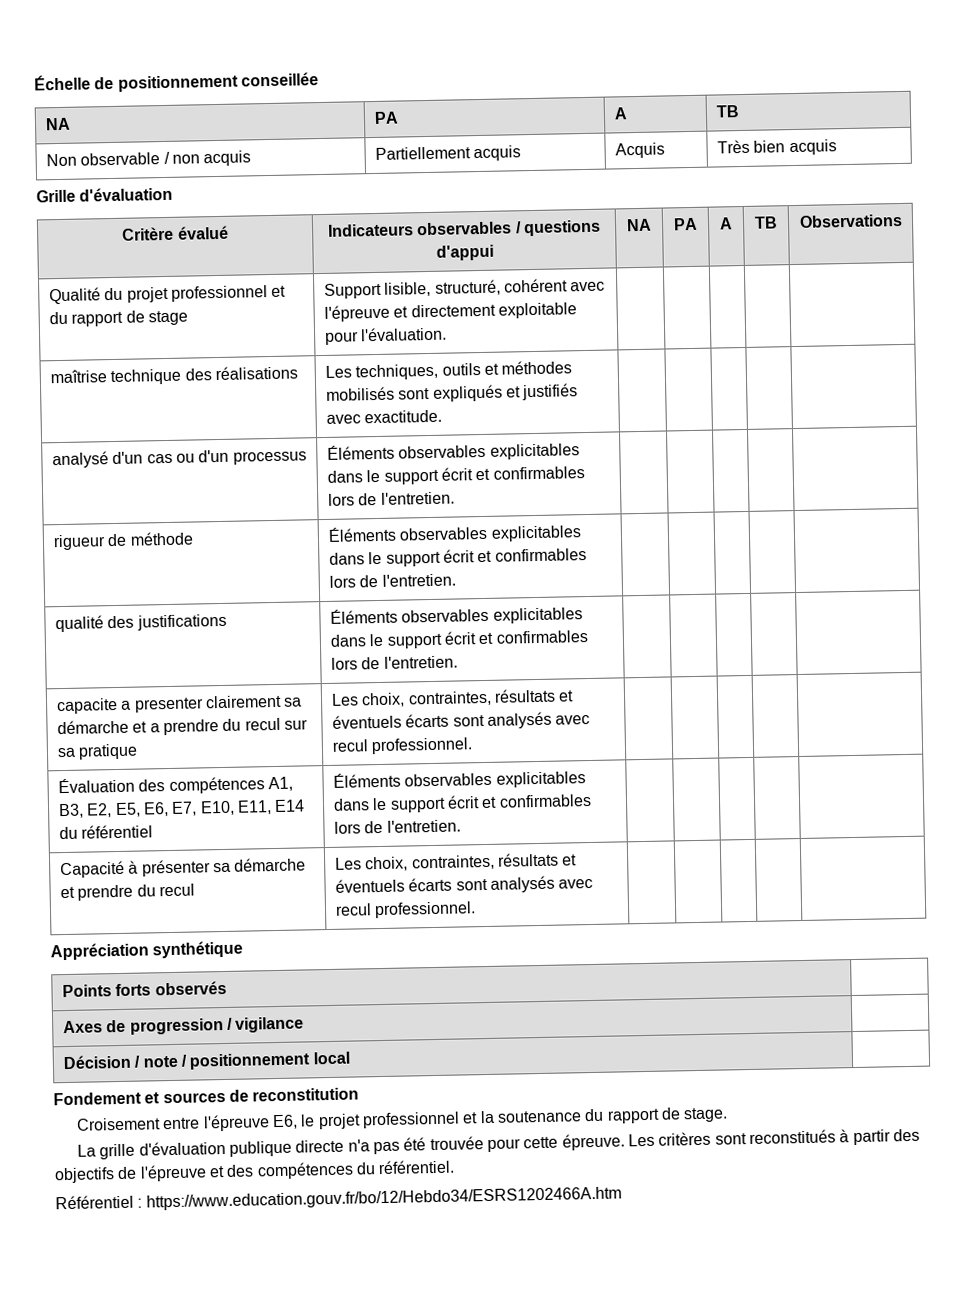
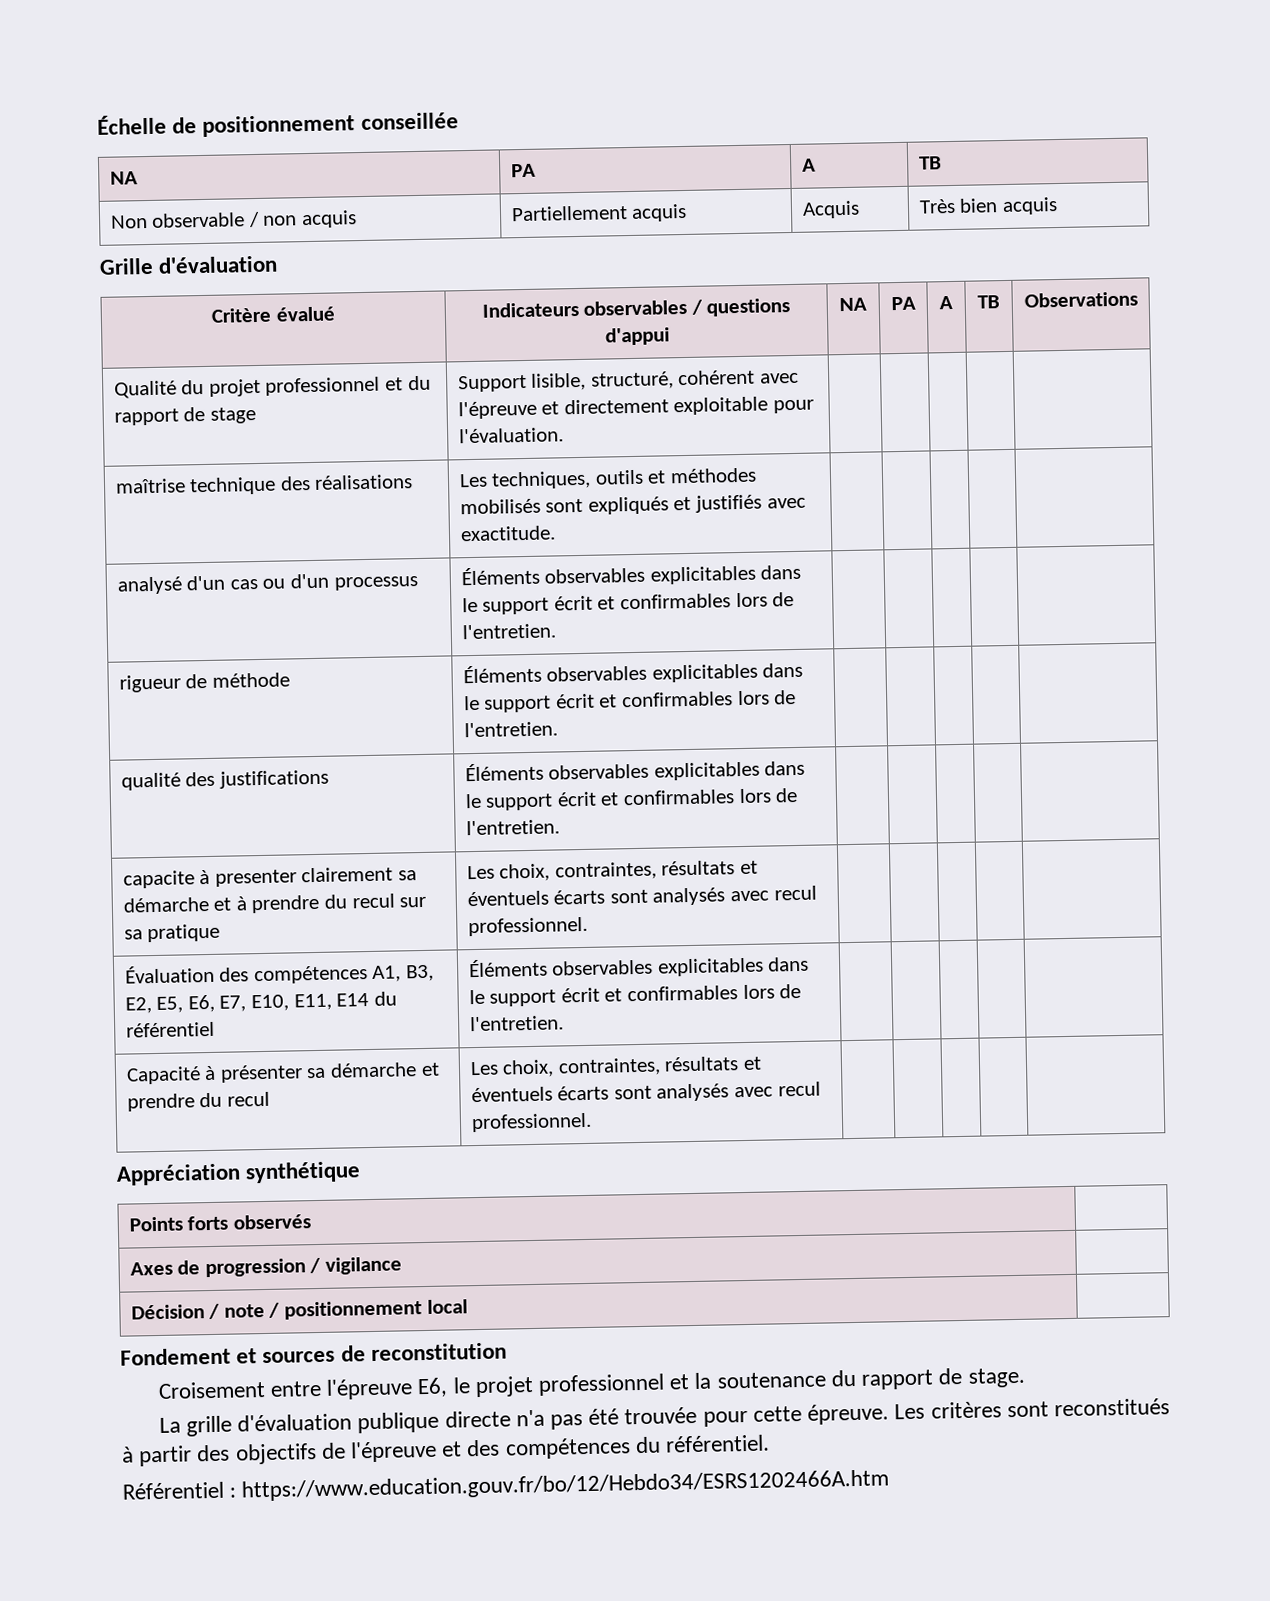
[121,700,132,710] a -> [199,869,211,885] à
[149,723,160,733] a -> [235,896,247,911] à

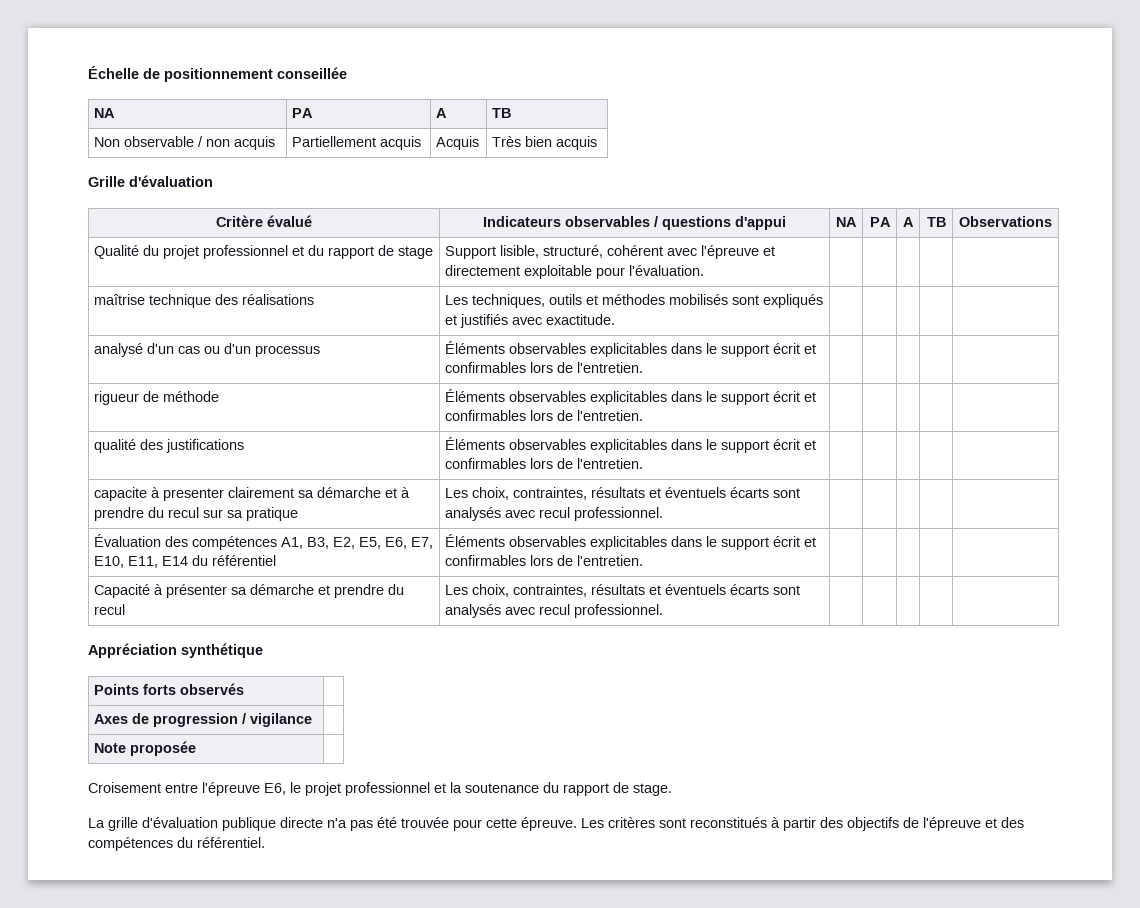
[130,1299,468,1320] [120,1342,507,1366] Décision / note / positionnement local | // Fondement et sources de reconstitution -> [94,741,197,756] Note proposée |
[122,1469,890,1502] // Référentiel : https://www.education.gouv.fr/bo/12/Hebdo34/ESRS1202466A.htm -> (265, 842) none

